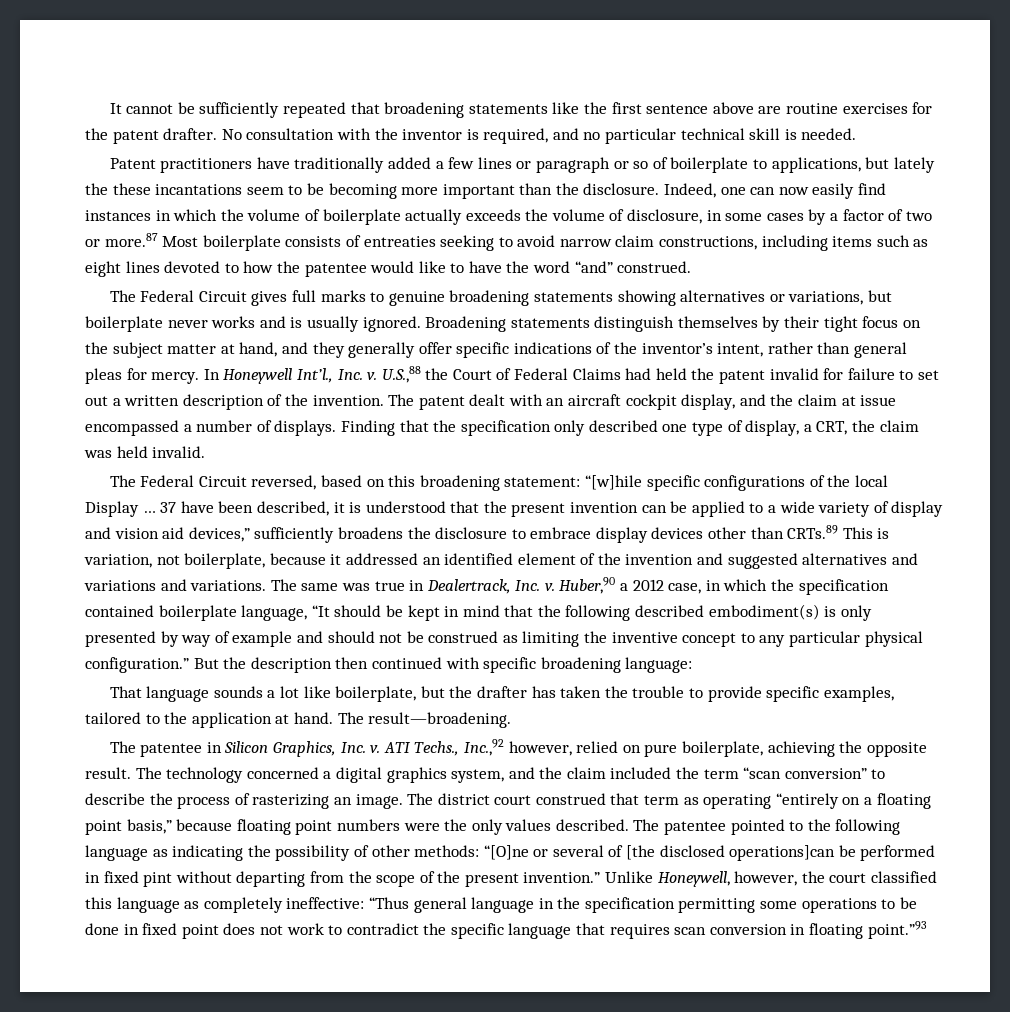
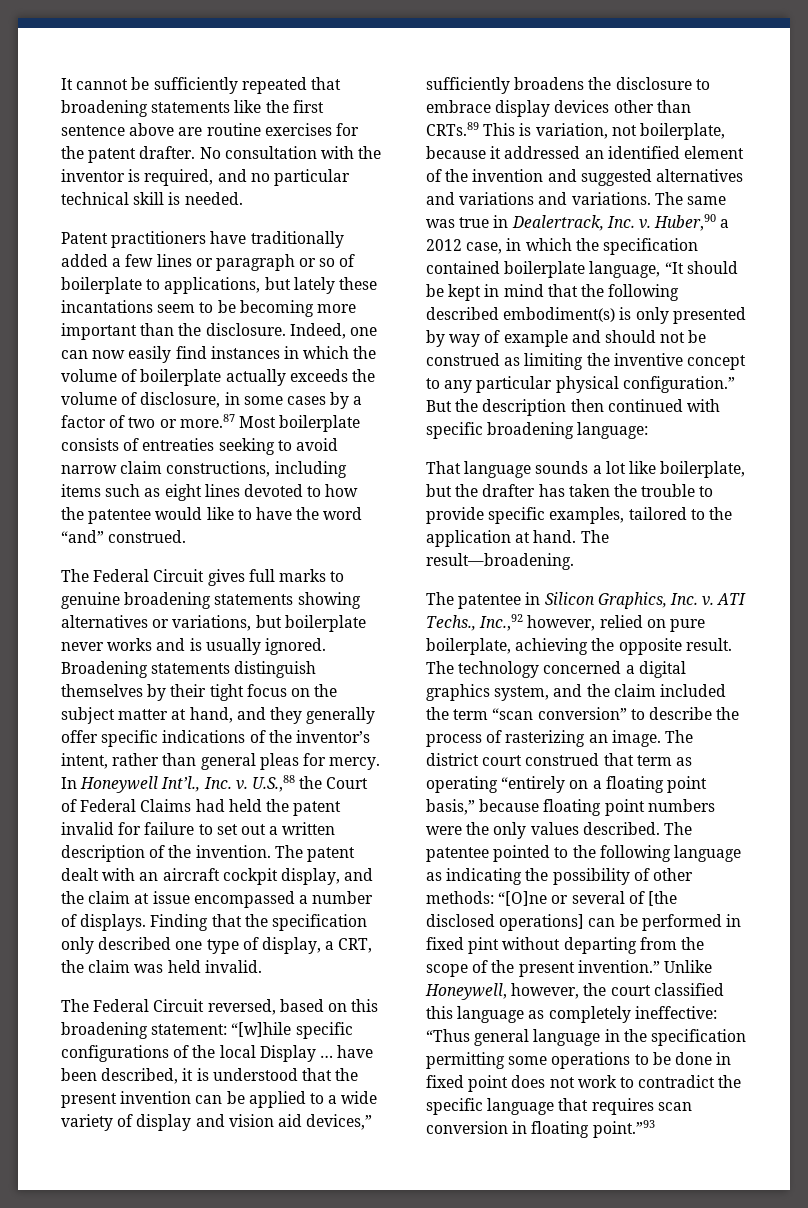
[85,183,108,195] the -> (335, 285) none
[160,502,177,513] 37 -> (333, 1056) none
[729,845,836,861] operations]can -> [499,914,616,931] operations] can

